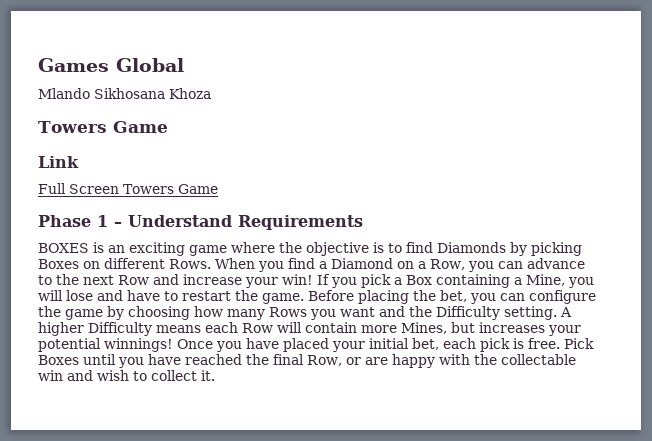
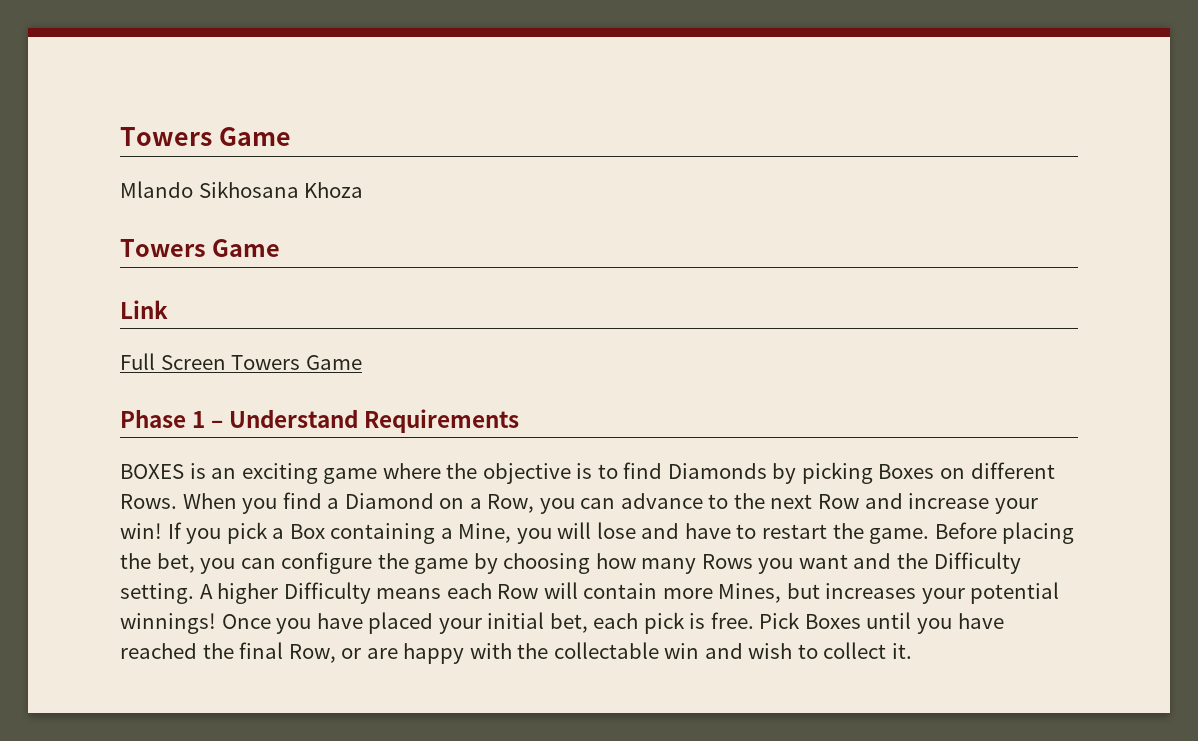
[38,58,184,72] Games Global -> [120,127,291,146] Towers Game

